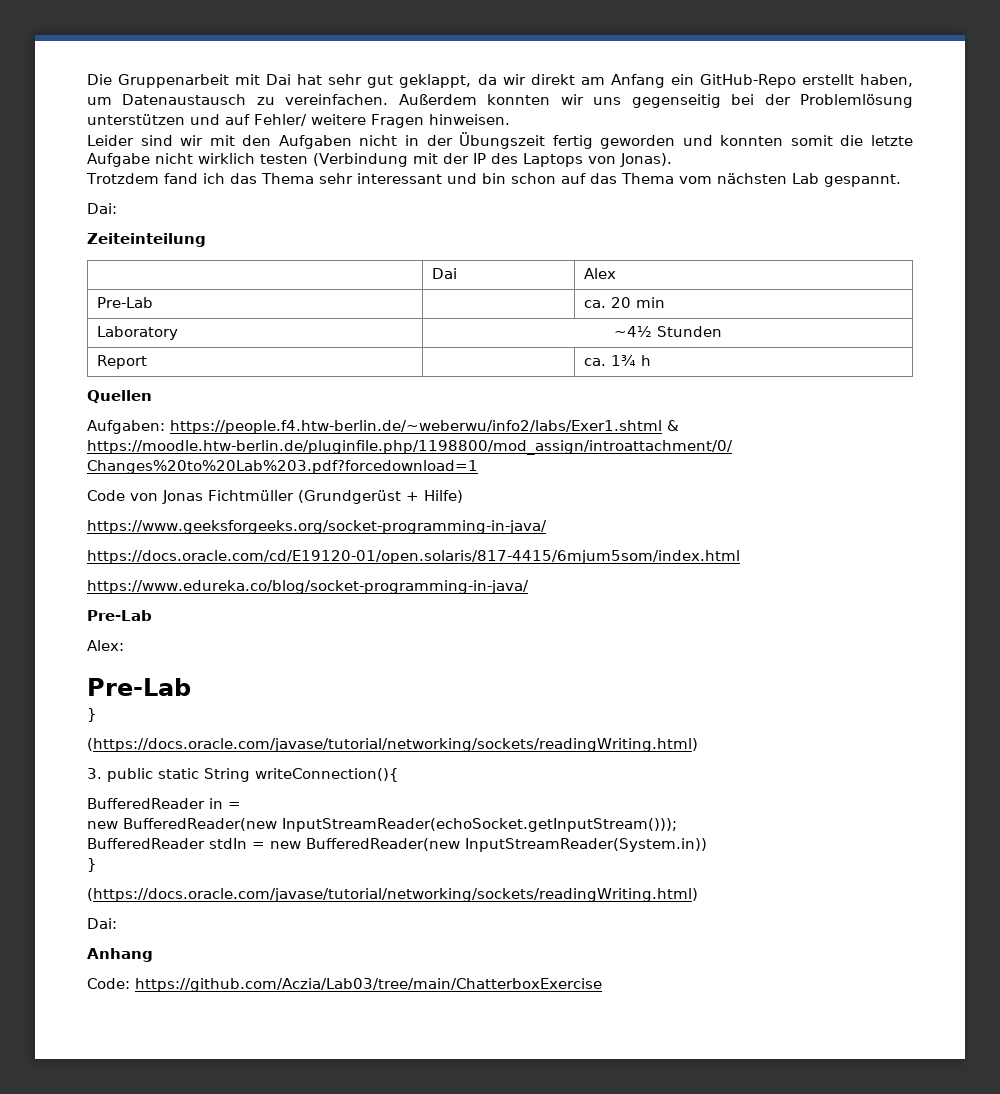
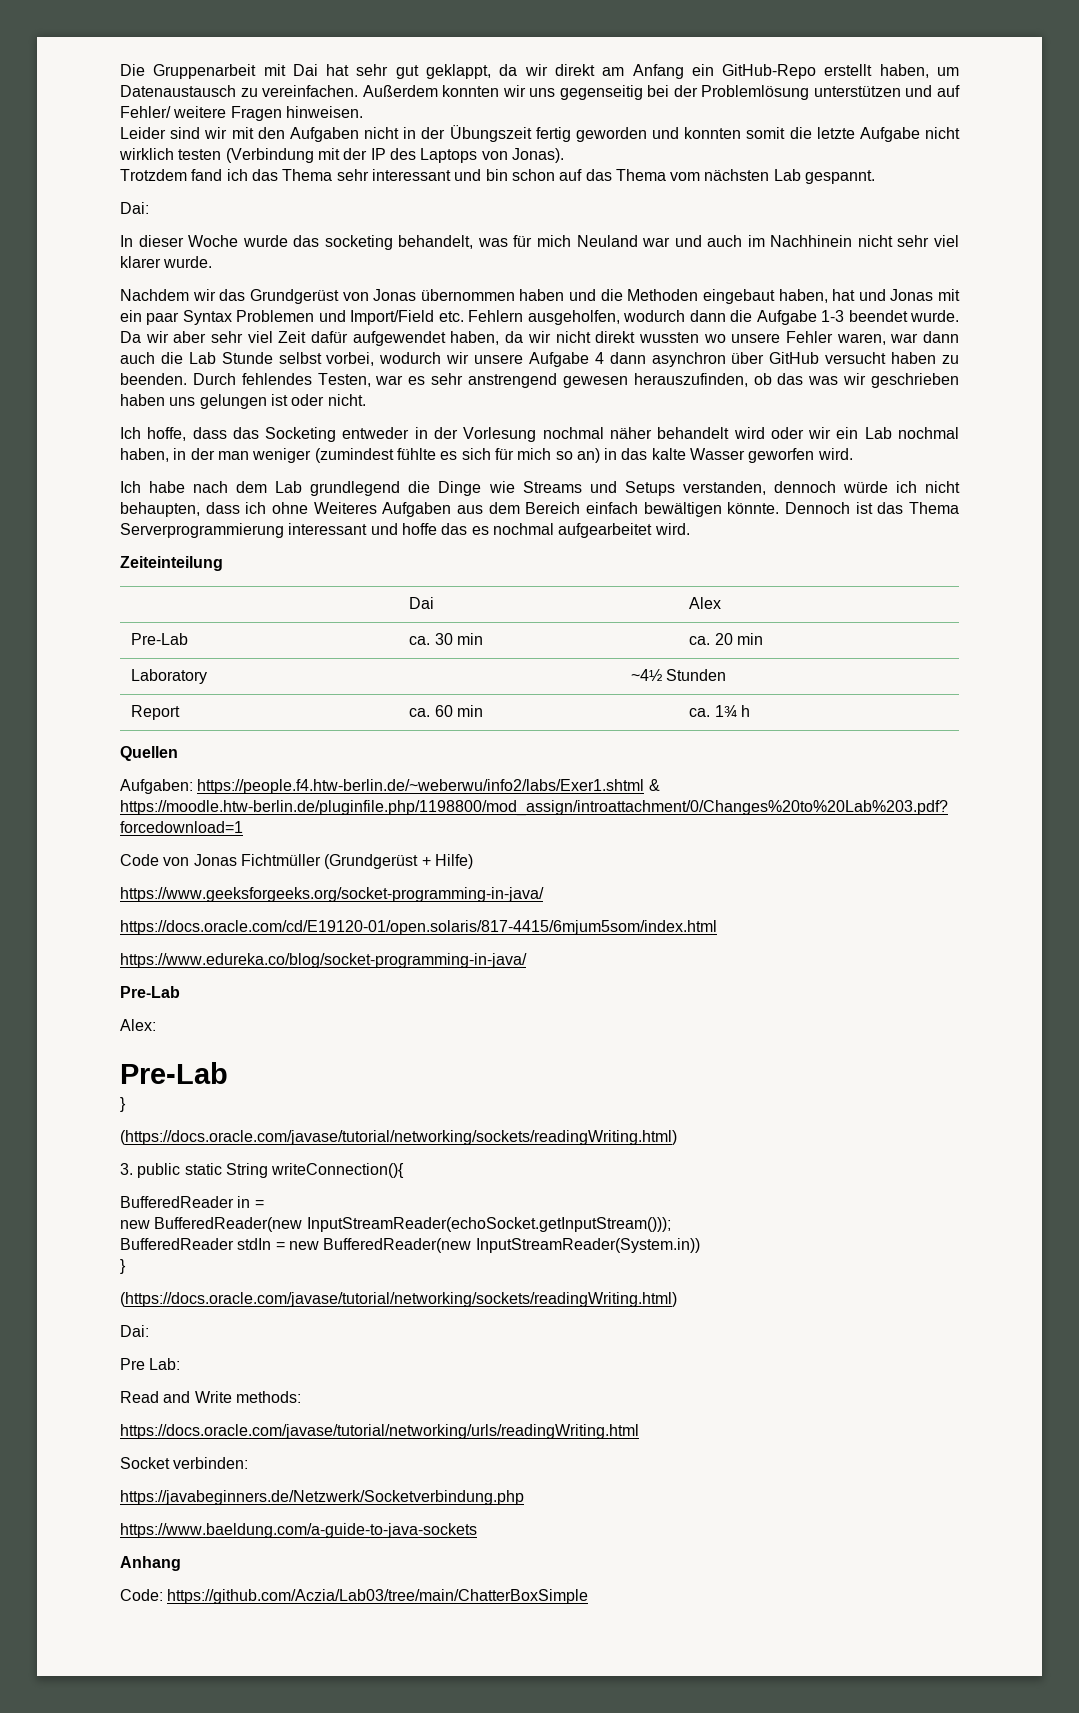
(117, 208) none -> [120,235,959,250] [120,256,213,268] [120,289,960,304] [120,310,960,325] [120,331,960,346] [120,352,959,367] [120,373,960,388] [120,394,366,409] [120,427,959,442] [120,448,853,463] [120,481,960,496] [120,502,959,517] [120,523,690,538] // In dieser Woche wurde das socketing behandelt, was für mich Neuland war und auch im Nachhinein nicht sehr viel klarer wurde. // Nachdem wir das Grundgerüst von Jonas übernommen haben und die Methoden eingebaut haben, hat und Jonas mit ein paar Syntax Problemen und Import/Field etc. Fehlern ausgeholfen, wodurch dann die Aufgabe 1-3 beendet wurde. Da wir aber sehr viel Zeit dafür aufgewendet haben, da wir nicht direkt wussten wo unsere Fehler waren, war dann auch die Lab Stunde selbst vorbei, wodurch wir unsere Aufgabe 4 dann asynchron über GitHub versucht haben zu beenden. Durch fehlendes Testen, war es sehr anstrengend gewesen herauszufinden, ob das was wir geschrieben haben uns gelungen ist oder nicht. // Ich hoffe, dass das Socketing entweder in der Vorlesung nochmal näher behandelt wird oder wir ein Lab nochmal haben, in der man weniger (zumindest fühlte es sich für mich so an) in das kalte Wasser geworfen wird. // Ich habe nach dem Lab grundlegend die Dinge wie Streams und Setups verstanden, dennoch würde ich nicht behaupten, dass ich ohne Weiteres Aufgaben aus dem Bereich einfach bewältigen könnte. Dennoch ist das Thema Serverprogrammierung interessant und hoffe das es nochmal aufgearbeitet wird.
(154, 302) none -> [409,633,483,645] ca. 30 min
(148, 362) none -> [409,705,483,717] ca. 60 min
(117, 923) none -> [120,1358,181,1370] [120,1391,301,1403] [120,1424,639,1439] [120,1457,249,1469] [120,1490,524,1505] [120,1523,477,1538] // Pre Lab: // Read and Write methods: // https://docs.oracle.com/javase/tutorial/networking/urls/readingWriting.html // Socket verbinden: // https://javabeginners.de/Netzwerk/Socketverbindung.php // https://www.baeldung.com/a-guide-to-java-sockets
[135,978,602,992] https://github.com/Aczia/Lab03/tree/main/ChatterboxExercise -> [167,1589,589,1604] https://github.com/Aczia/Lab03/tree/main/ChatterBoxSimple

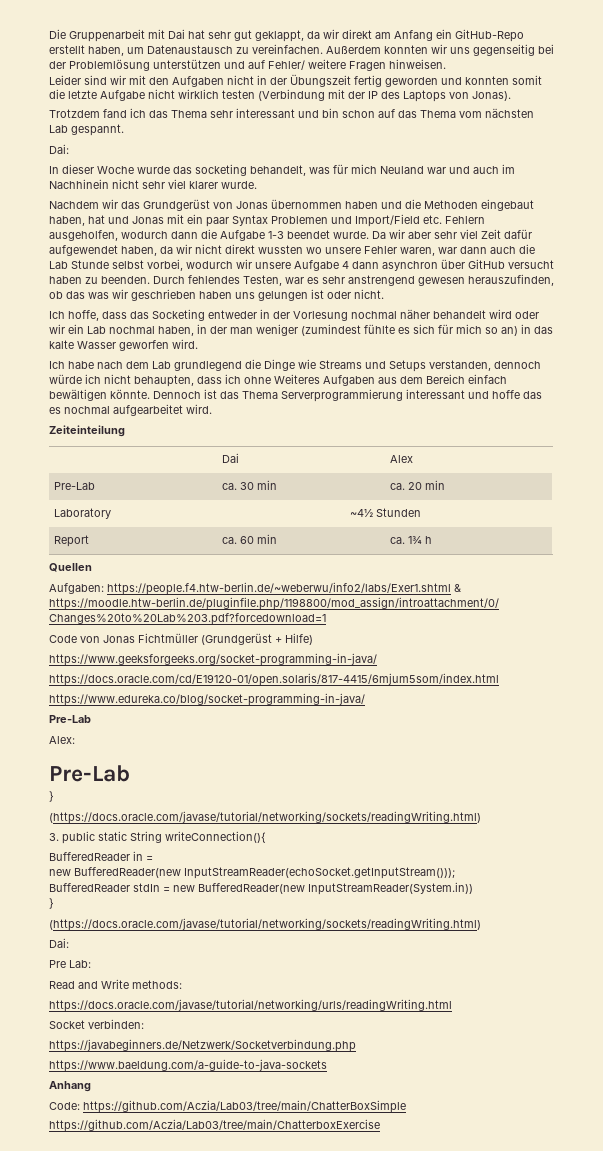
(589, 1596) none -> [49,1119,380,1132] // https://github.com/Aczia/Lab03/tree/main/ChatterboxExercise

